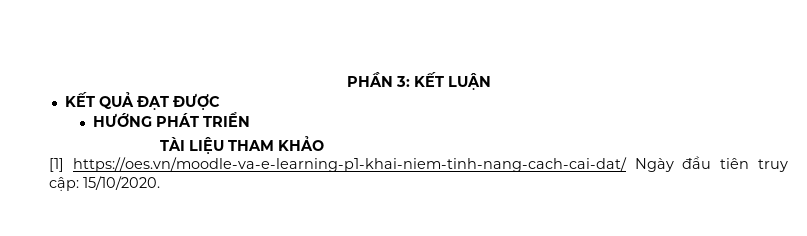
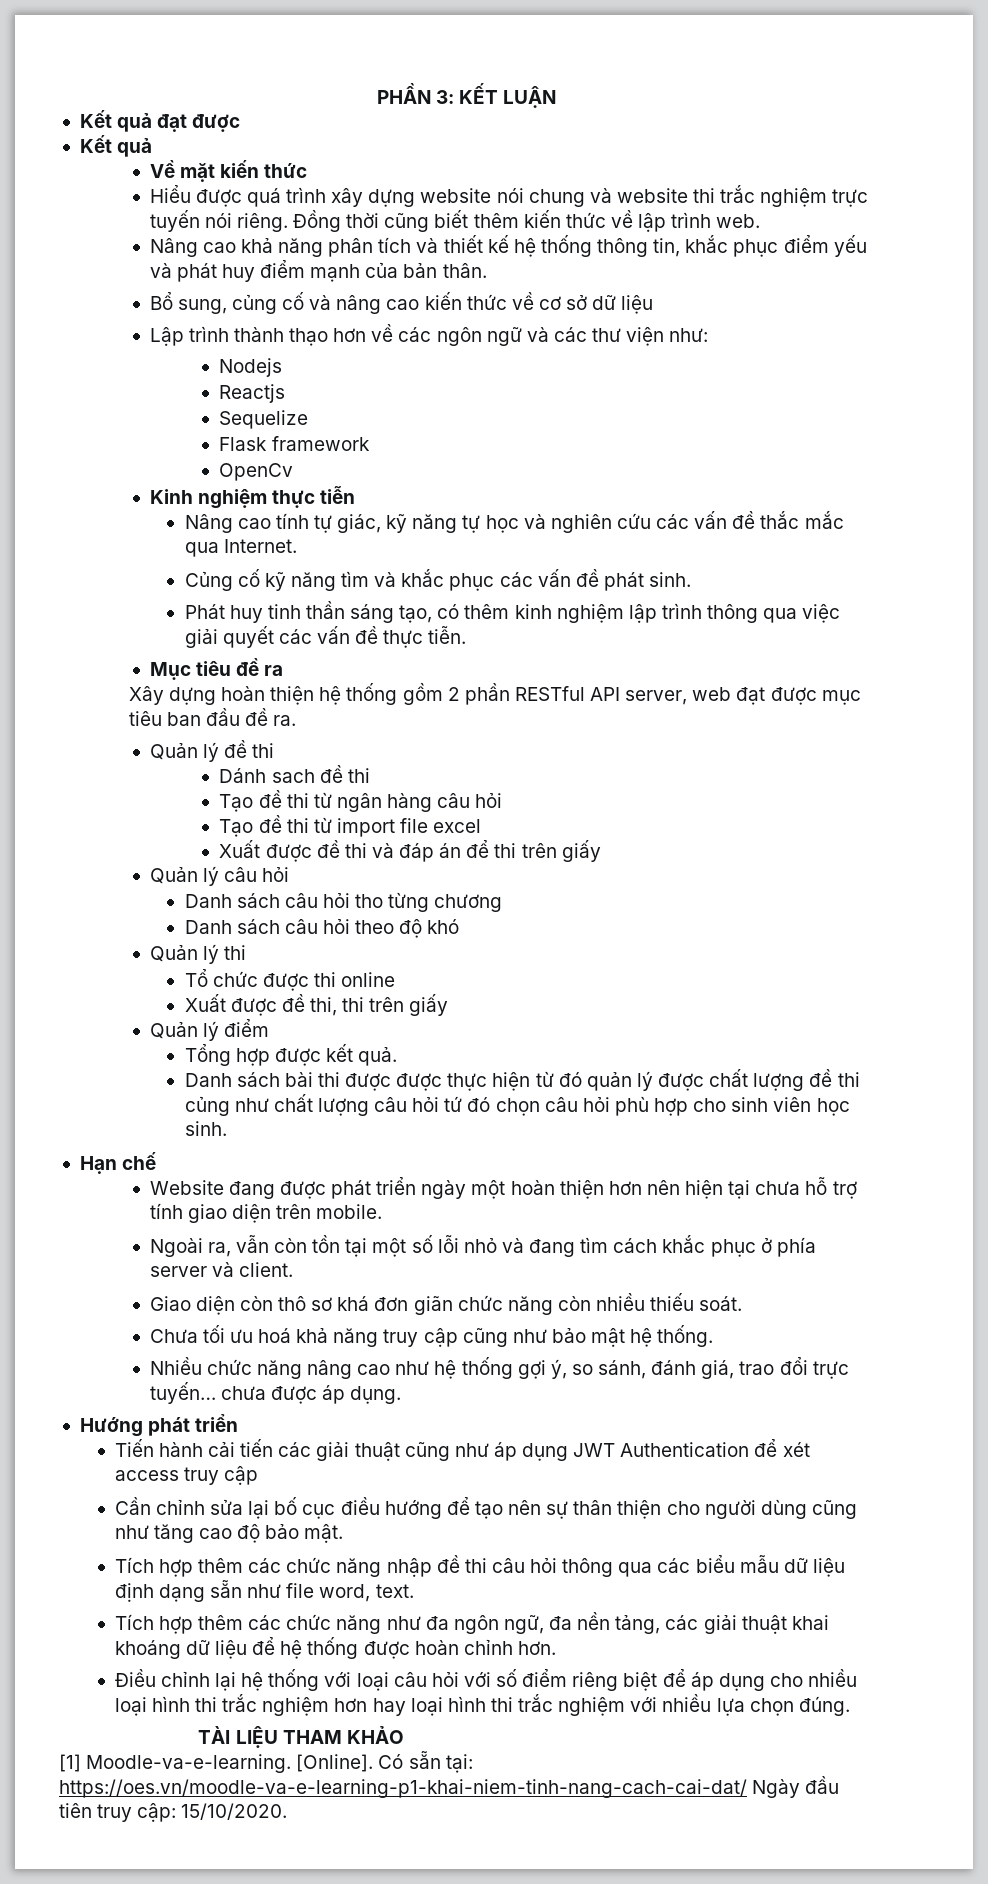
[64,92,220,110] [92,112,250,127] KẾT QUẢ ĐẠT ĐƯỢC // HƯỚNG PHÁT TRIỂN -> [79,110,241,132] [79,135,153,157] [149,160,308,182] [149,185,869,207] [149,210,761,232] [149,235,867,257] [149,260,487,282] [149,292,654,314] [149,324,709,346] [219,358,283,377] [219,384,286,403] [219,410,309,429] [219,436,370,451] [219,463,294,481] [149,486,356,509] [184,511,844,533] [184,539,297,557] [184,569,692,591] [184,601,841,623] [184,626,467,648] [149,658,284,680] [128,683,861,705] [128,708,297,726] [149,740,275,762] [219,765,370,783] [219,790,503,812] [219,815,482,837] [219,840,601,862] [149,866,290,886] [184,892,503,912] [184,919,460,938] [149,944,246,964] [184,969,396,991] [184,994,449,1016] [149,1019,269,1041] [184,1044,398,1066] [184,1069,860,1091] [184,1094,850,1116] [184,1121,227,1136] [79,1152,157,1174] [149,1177,857,1199] [149,1203,383,1223] [149,1235,816,1257] [149,1262,293,1277] [149,1293,743,1315] [149,1325,714,1347] [149,1357,849,1379] [149,1382,402,1404] [79,1414,239,1437] [114,1439,810,1461] [114,1466,259,1485] [114,1497,857,1519] [114,1524,344,1543] [114,1555,845,1577] [114,1580,414,1602] [114,1612,829,1634] [114,1637,556,1659] [114,1669,858,1691] [114,1694,850,1716] Kết quả đạt được // Kết quả // Về mặt kiến thức // Hiểu được quá trình xây dựng website nói chung và website thi trắc nghiệm trực tuyến nói riêng. Đồng thời cũng biết thêm kiến thức về lập trình web. // Nâng cao khả năng phân tích và thiết kế hệ thống thông tin, khắc phục điểm yếu và phát huy điểm mạnh của bản thân. // Bổ sung, củng cố và nâng cao kiến thức về cơ sở dữ liệu // Lập trình thành thạo hơn về các ngôn ngữ và các thư viện như: // Nodejs // Reactjs // Sequelize // Flask framework // OpenCv // Kinh nghiệm thực tiễn // Nâng cao tính tự giác, kỹ năng tự học và nghiên cứu các vấn đề thắc mắc qua Internet. // Củng cố kỹ năng tìm và khắc phục các vấn đề phát sinh. // Phát huy tinh thần sáng tạo, có thêm kinh nghiệm lập trình thông qua việc giải quyết các vấn đề thực tiễn. // Mục tiêu đề ra // Xây dựng hoàn thiện hệ thống gồm 2 phần RESTful API server, web đạt được mục tiêu ban đầu đề ra. // Quản lý đề thi // Dánh sach đề thi // Tạo đề thi từ ngân hàng câu hỏi // Tạo đề thi từ import file excel // Xuất được đề thi và đáp án để thi trên giấy // Quản lý câu hỏi // Danh sách câu hỏi tho từng chương // Danh sách câu hỏi theo độ khó // Quản lý thi // Tổ chức được thi online // Xuất được đề thi, thi trên giấy // Quản lý điểm // Tổng hợp được kết quả. // Danh sách bài thi được được thực hiện từ đó quản lý được chất lượng đề thi củng như chất lượng câu hỏi tứ đó chọn câu hỏi phù hợp cho sinh viên học sinh. // Hạn chế // Website đang được phát triển ngày một hoàn thiện hơn nên hiện tại chưa hỗ trợ tính giao diện trên mobile. // Ngoài ra, vẫn còn tồn tại một số lỗi nhỏ và đang tìm cách khắc phục ở phía server và client. // Giao diện còn thô sơ khá đơn giãn chức năng còn nhiều thiếu soát. // Chưa tối ưu hoá khả năng truy cập cũng như bảo mật hệ thống. // Nhiều chức năng nâng cao như hệ thống gợi ý, so sánh, đánh giá, trao đổi trực tuyến… chưa được áp dụng. // Hướng phát triển // Tiến hành cải tiến các giải thuật cũng như áp dụng JWT Authentication để xét access truy cập // Cần chỉnh sửa lại bố cục điều hướng để tạo nên sự thân thiện cho người dùng cũng như tăng cao độ bảo mật. // Tích hợp thêm các chức năng nhập đề thi câu hỏi thông qua các biểu mẫu dữ liệu định dạng sẵn như file word, text. // Tích hợp thêm các chức năng như đa ngôn ngữ, đa nền tảng, các giải thuật khai khoáng dữ liệu để hệ thống được hoàn chỉnh hơn. // Điều chỉnh lại hệ thống với loại câu hỏi với số điểm riêng biệt để áp dụng cho nhiều loại hình thi trắc nghiệm hơn hay loại hình thi trắc nghiệm với nhiều lựa chọn đúng.
(64, 165) none -> [86,1751,473,1773] Moodle-va-e-learning. [Online]. Có sẵn tại:

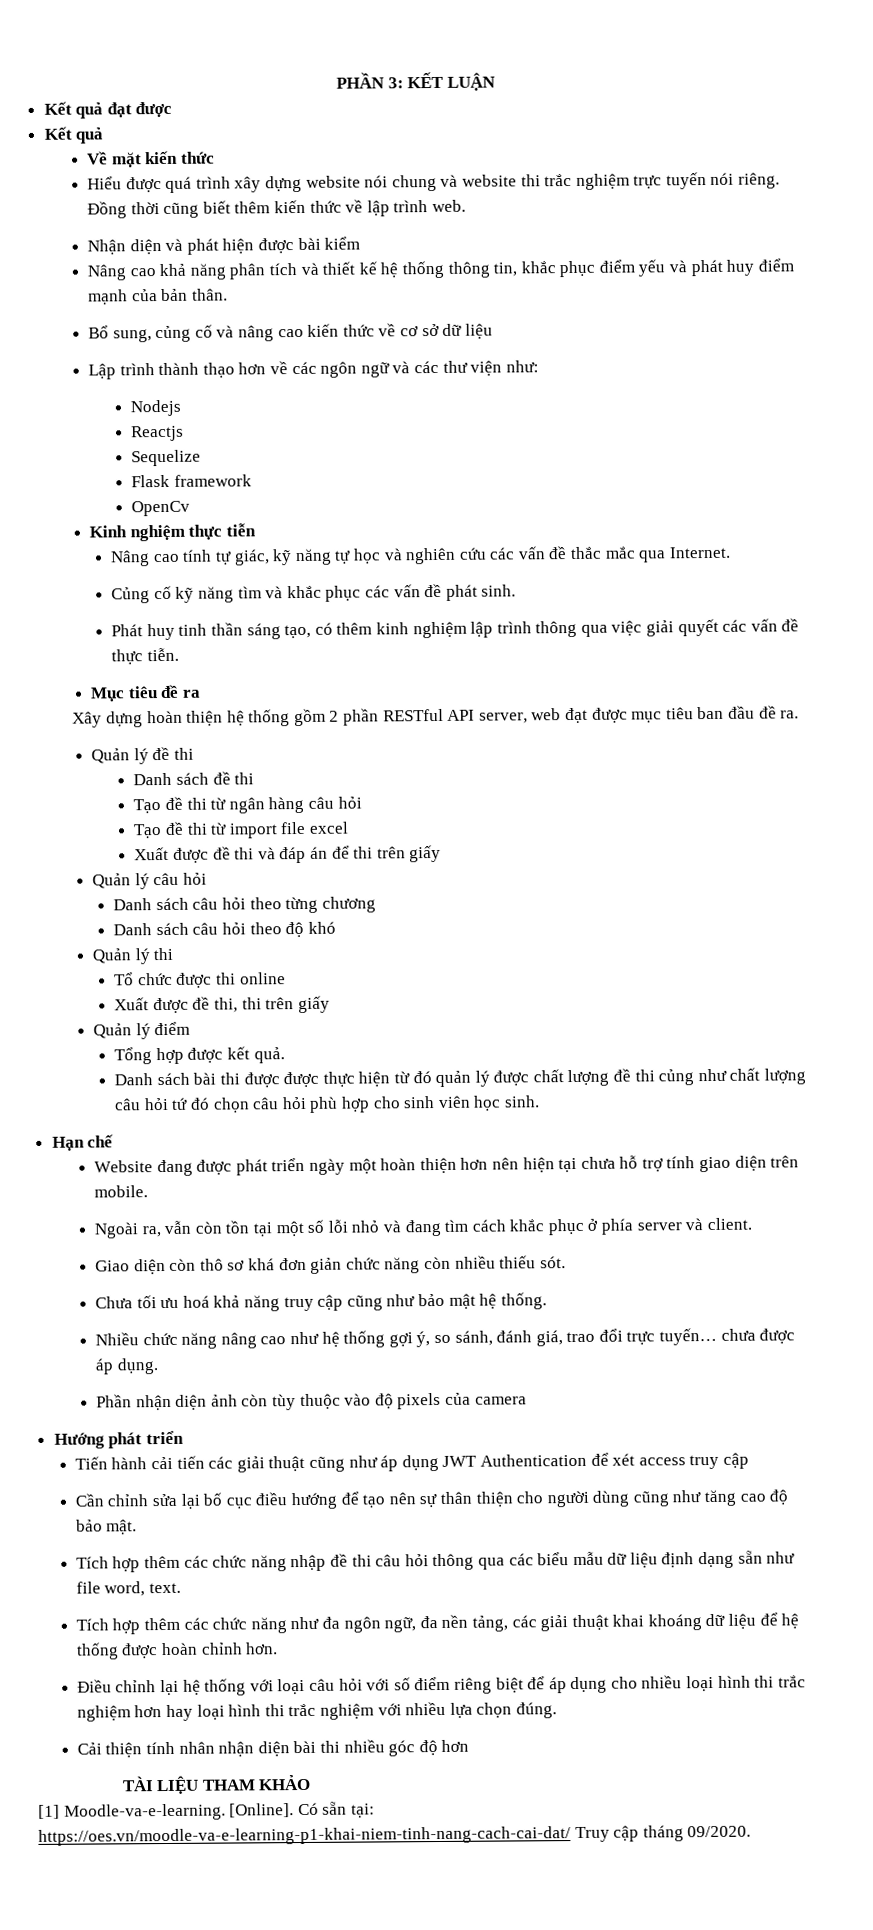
(761, 221) none -> [87,236,361,255] // Nhận diện và phát hiện được bài kiểm
[219,768,315,783] Dánh sach -> [133,772,209,786] Danh sách
[355,894,384,908] tho -> [249,897,282,910] theo
[413,1296,453,1315] giãn -> [310,1257,343,1274] giản
[699,1296,743,1311] soát. -> [539,1256,566,1269] sót.
(402, 1395) none -> [96,1392,527,1411] // Phần nhận diện ảnh còn tùy thuộc vào độ pixels của camera
(850, 1706) none -> [76,1739,470,1758] // Cải thiện tính nhân nhận diện bài thi nhiều góc độ hơn
[752,1776,840,1798] [59,1803,288,1822] Ngày đầu tiên truy cập: 15/10/2020. -> [574,1825,752,1843] Truy cập tháng 09/2020.

